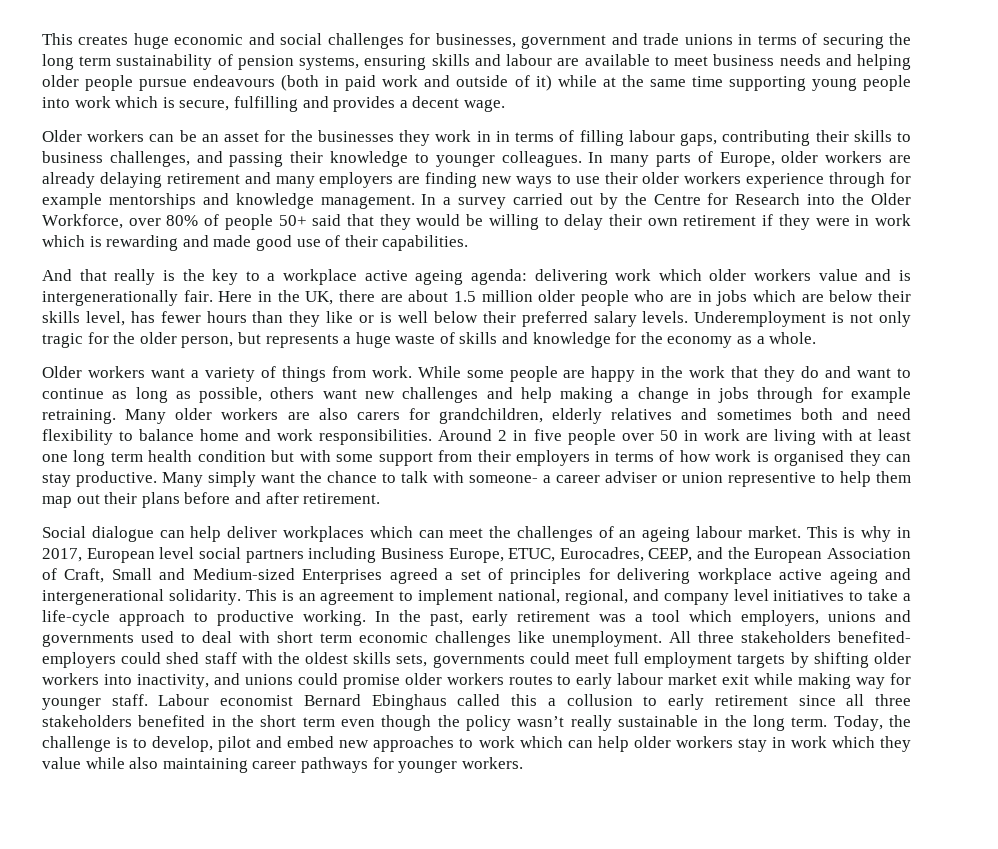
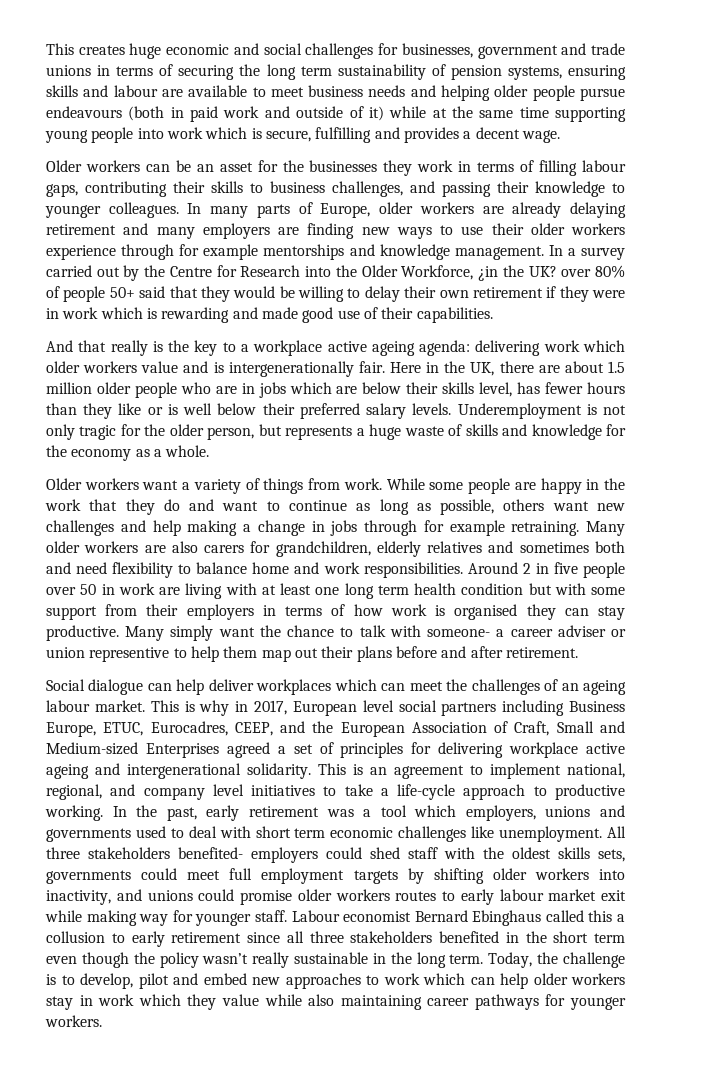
[495,131,510,142] in -> (472, 166) none
(123, 221) none -> [478,265,557,281] ¿in the UK?

